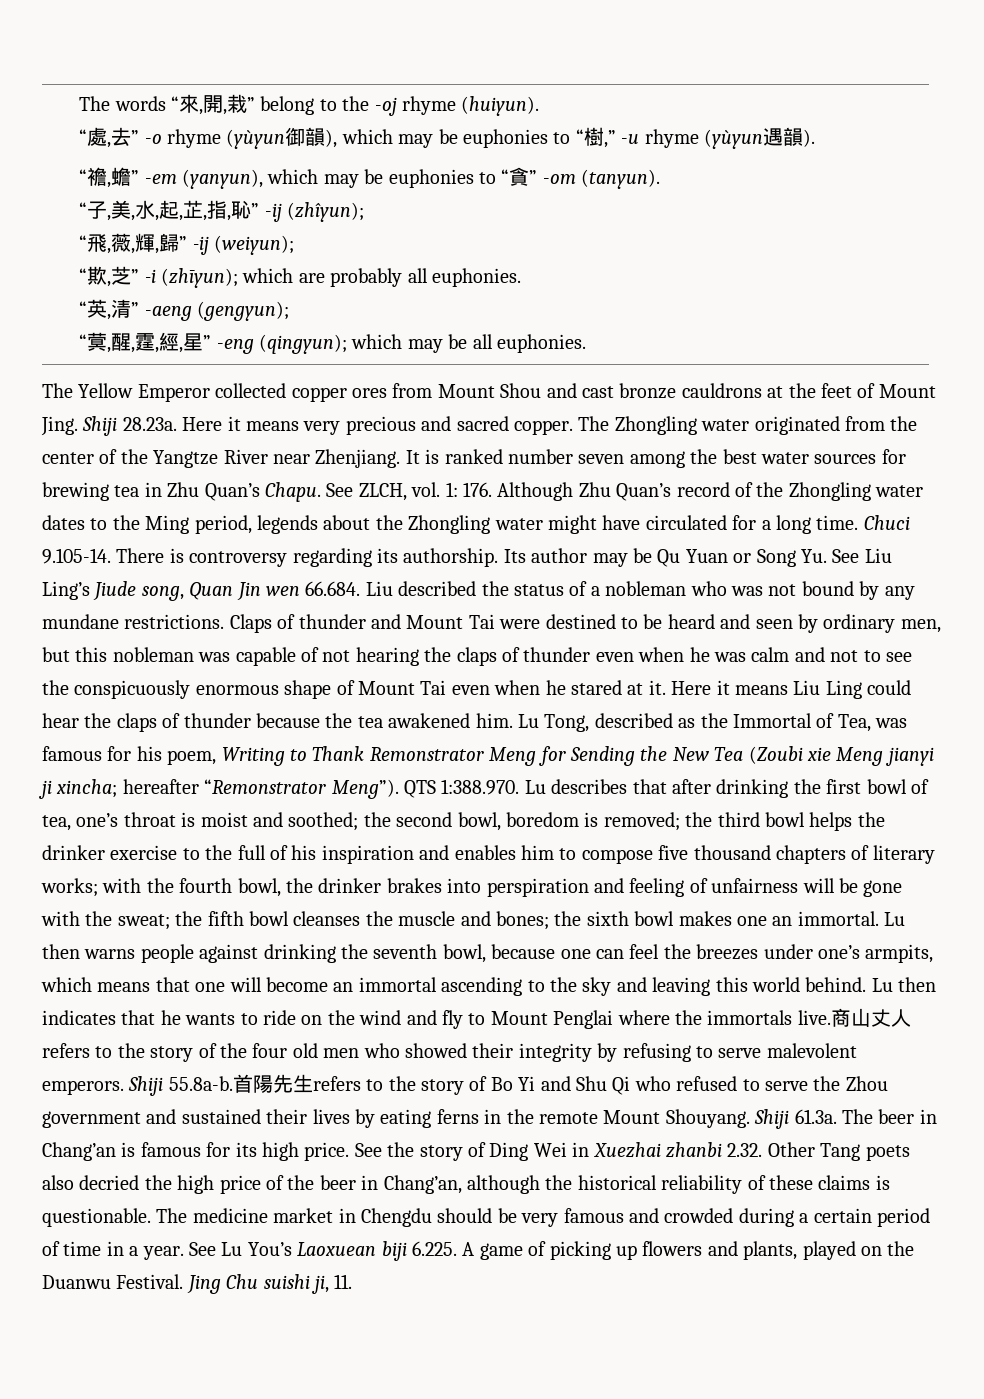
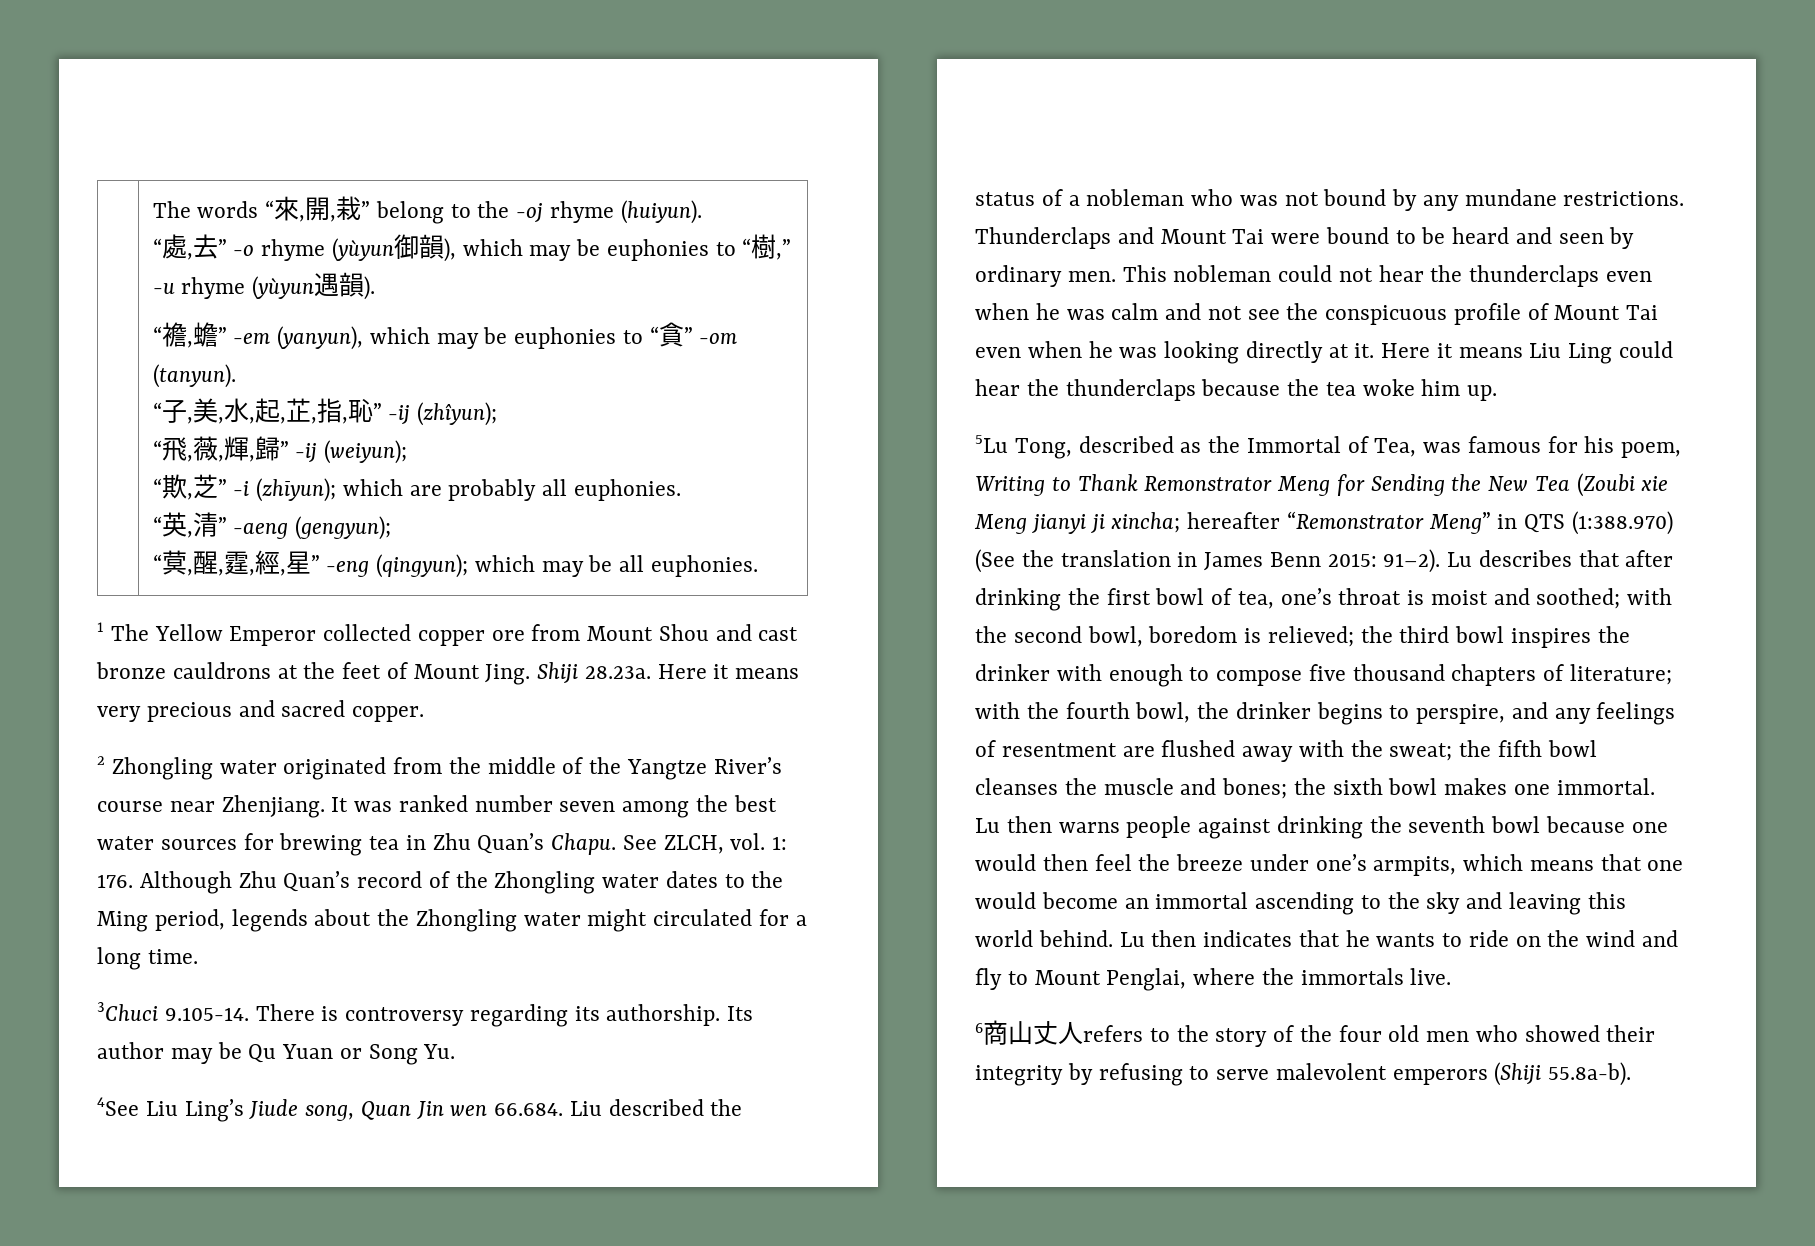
(586, 343) none -> [97,622,104,632] 1
[352,388,387,398] ores -> [491,630,525,641] ore
[578,416,610,431] The -> [97,756,105,765] // 2
[42,452,94,464] center -> [487,757,556,774] middle
[223,449,268,464] River -> [713,757,782,774] [97,801,163,812] River’s course
[425,449,440,464] is -> [354,801,392,812] was
[602,515,641,530] have -> (648, 920) none
[863,515,910,530] Chuci -> [97,1002,158,1021] // 3Chuci
[832,549,860,563] See -> [97,1097,139,1116] // 4See
[229,614,366,633] Claps of thunder -> [975,227,1111,249] Thunderclaps
[545,614,616,629] destined -> [1325,227,1389,244] bound
[900,619,941,633] [42,647,591,666] men, but this nobleman was capable of not hearing the claps of thunder -> [1067,265,1599,287] men. This nobleman could not hear the thunderclaps
[863,650,881,662] to -> (1242, 313) none
[74,680,332,699] conspicuously enormous shape -> [1325,303,1521,325] conspicuous profile
[570,680,622,695] stared -> [1119,341,1323,364] was looking directly
[116,713,539,732] claps of thunder because the tea awakened him. Lu -> [1065,379,1497,401] [975,435,1008,453] thunderclaps because the tea woke him up. // 5Lu
[331,779,520,799] Meng”). QTS 1:388.970. -> [1428,511,1673,535] [975,549,1441,573] Meng” in QTS (1:388.970) (See the translation in James Benn 2015: 91–2).
(359, 821) none -> [1627,588,1672,605] with
[603,812,680,831] removed; -> [1267,626,1354,647] relieved;
[809,812,885,831] [42,845,554,864] helps the drinker exercise to the full of his inspiration and enables him -> [1510,626,1630,648] [975,664,1183,687] inspires the drinker with enough
[872,845,935,864] [41,878,98,897] literary works; -> [1569,664,1672,685] literature;
[386,878,903,897] brakes into perspiration and feeling of unfairness will be gone -> [1316,702,1676,725] [975,740,1293,762] begins to perspire, and any feelings of resentment are flushed away
[772,916,793,926] an -> (1550, 789) none
[442,944,486,963] bowl, -> [1491,816,1540,833] bowl
[595,949,624,959] can -> [975,854,1088,871] would then
[696,944,759,960] breezes -> [1176,854,1243,871] breeze
[229,977,262,992] will -> [975,892,1036,909] would
[553,1010,614,1029] Penglai -> [1106,968,1187,991] Penglai,
(831, 1017) none -> [975,1023,983,1033] // 6
[42,1074,888,1096] [42,1109,937,1129] [42,1142,910,1161] [42,1175,890,1194] [42,1208,930,1227] [42,1241,915,1261] [42,1274,353,1294] emperors. Shiji 55.8a-b.首陽先生refers to the story of Bo Yi and Shu Qi who refused to serve the Zhou government and sustained their lives by eating ferns in the remote Mount Shouyang. Shiji 61.3a. The beer in Chang’an is famous for its high price. See the story of Ding Wei in Xuezhai zhanbi 2.32. Other Tang poets also decried the high price of the beer in Chang’an, although the historical reliability of these claims is questionable. The medicine market in Chengdu should be very famous and crowded during a certain period of time in a year. See Lu You’s Laoxuean biji 6.225. A game of picking up flowers and plants, played on the Duanwu Festival. Jing Chu suishi ji, 11. -> [1392,1062,1631,1086] emperors (Shiji 55.8a-b).

